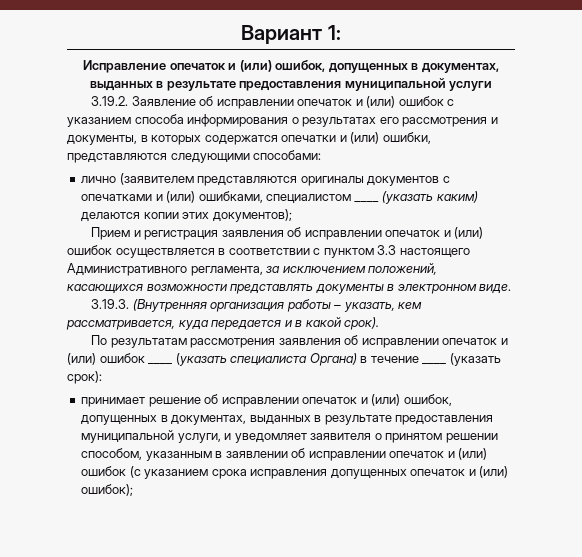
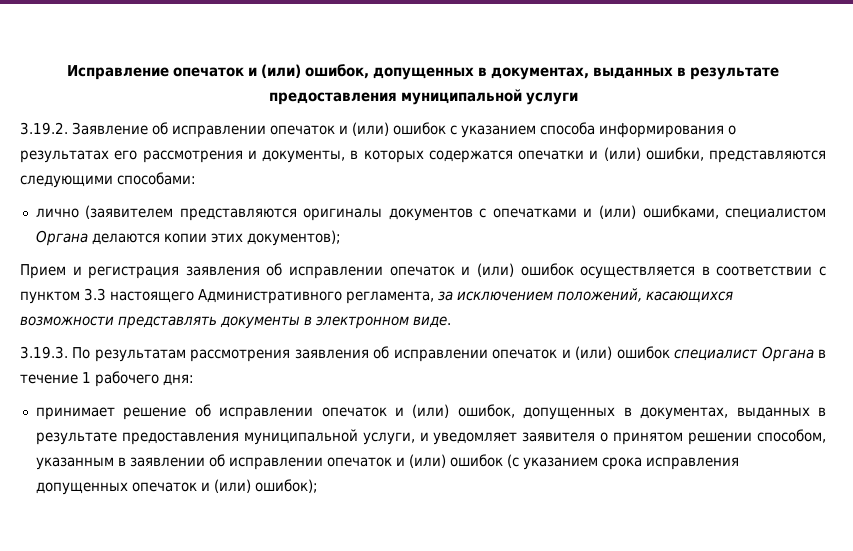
[241,25,341,44] Вариант 1: // -> (67, 72) none
[353,191,478,204] ____ (указать каким) -> [35,230,88,246] Органа
[132,299,423,312] [66,317,380,330] (Внутренняя организация работы – указать, кем рассматривается, куда передается и в какой срок). // -> (68, 352) none
[148,353,419,366] [422,353,501,366] [67,371,102,384] ____ (указать специалиста Органа) в течение ____ (указать срок): -> [674,346,826,362] [20,371,194,387] специалист Органа в течение 1 рабочего дня:

